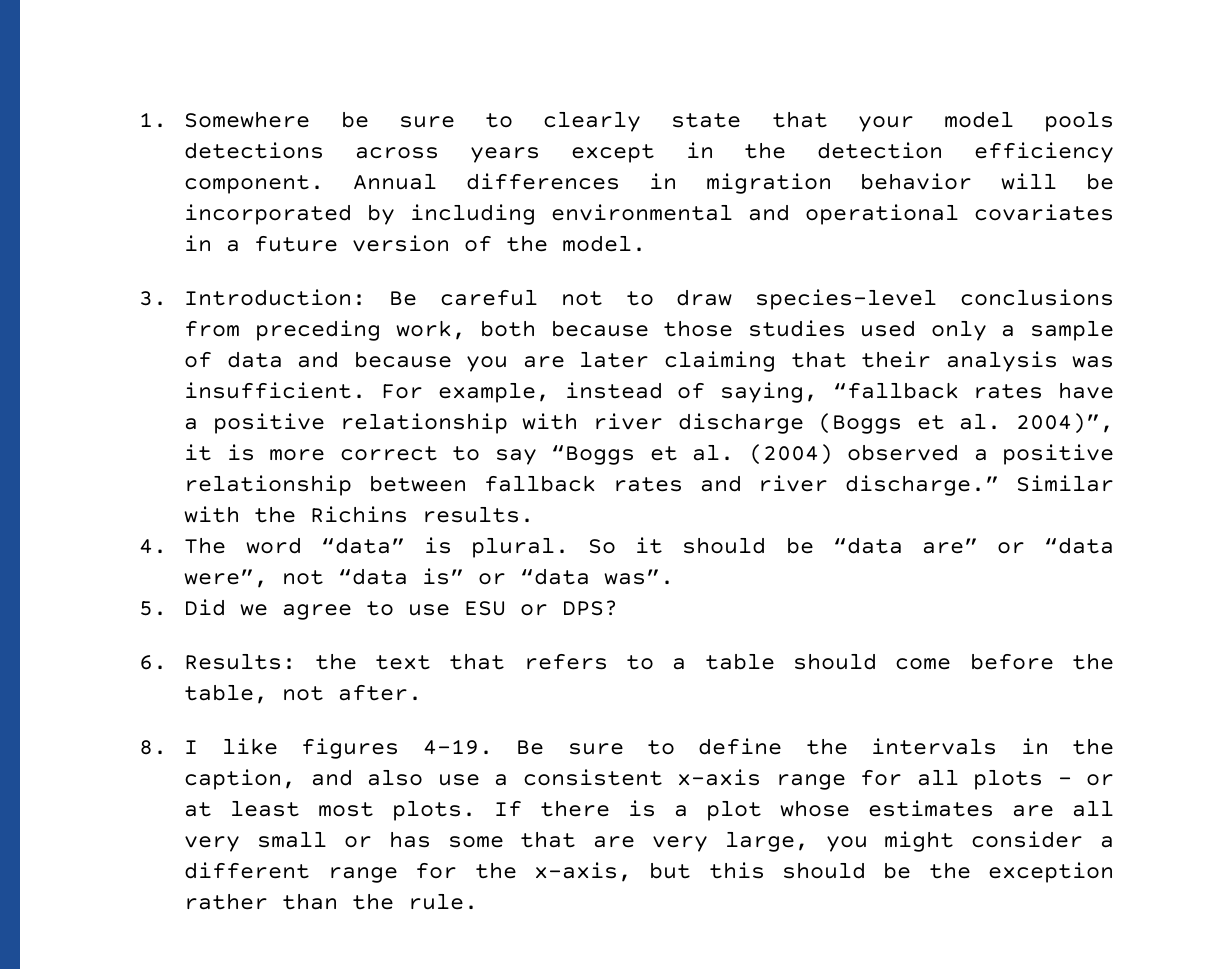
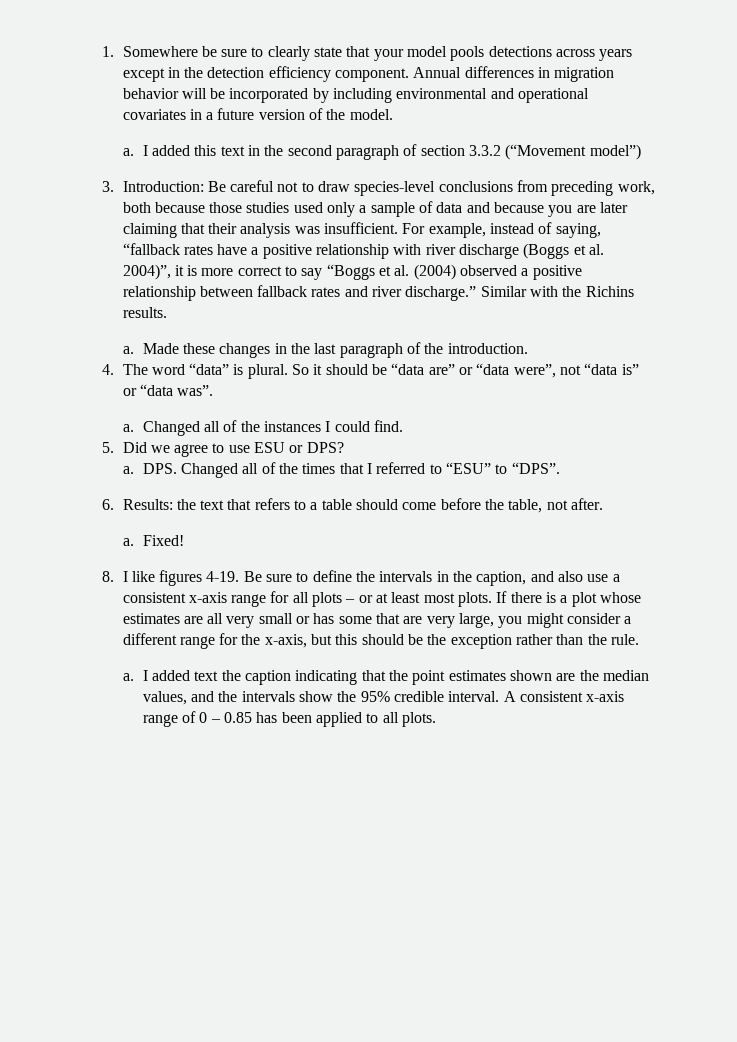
(647, 243) none -> [122,144,641,160] // a. I added this text in the second paragraph of section 3.3.2 (“Movement model”)
(535, 514) none -> [122,342,528,358] // a. Made these changes in the last paragraph of the introduction.
(675, 577) none -> [122,420,404,436] // a. Changed all of the instances I could find.
(619, 608) none -> [122,462,560,478] // a. DPS. Changed all of the times that I referred to “ESU” to “DPS”.
(423, 692) none -> [122,535,184,546] // a. Fixed!
(479, 901) none -> [122,670,649,685] [142,691,625,705] [142,711,436,727] // a. I added text the caption indicating that the point estimates shown are the median values, and the intervals show the 95% credible interval. A consistent x-axis range of 0 – 0.85 has been applied to all plots.

